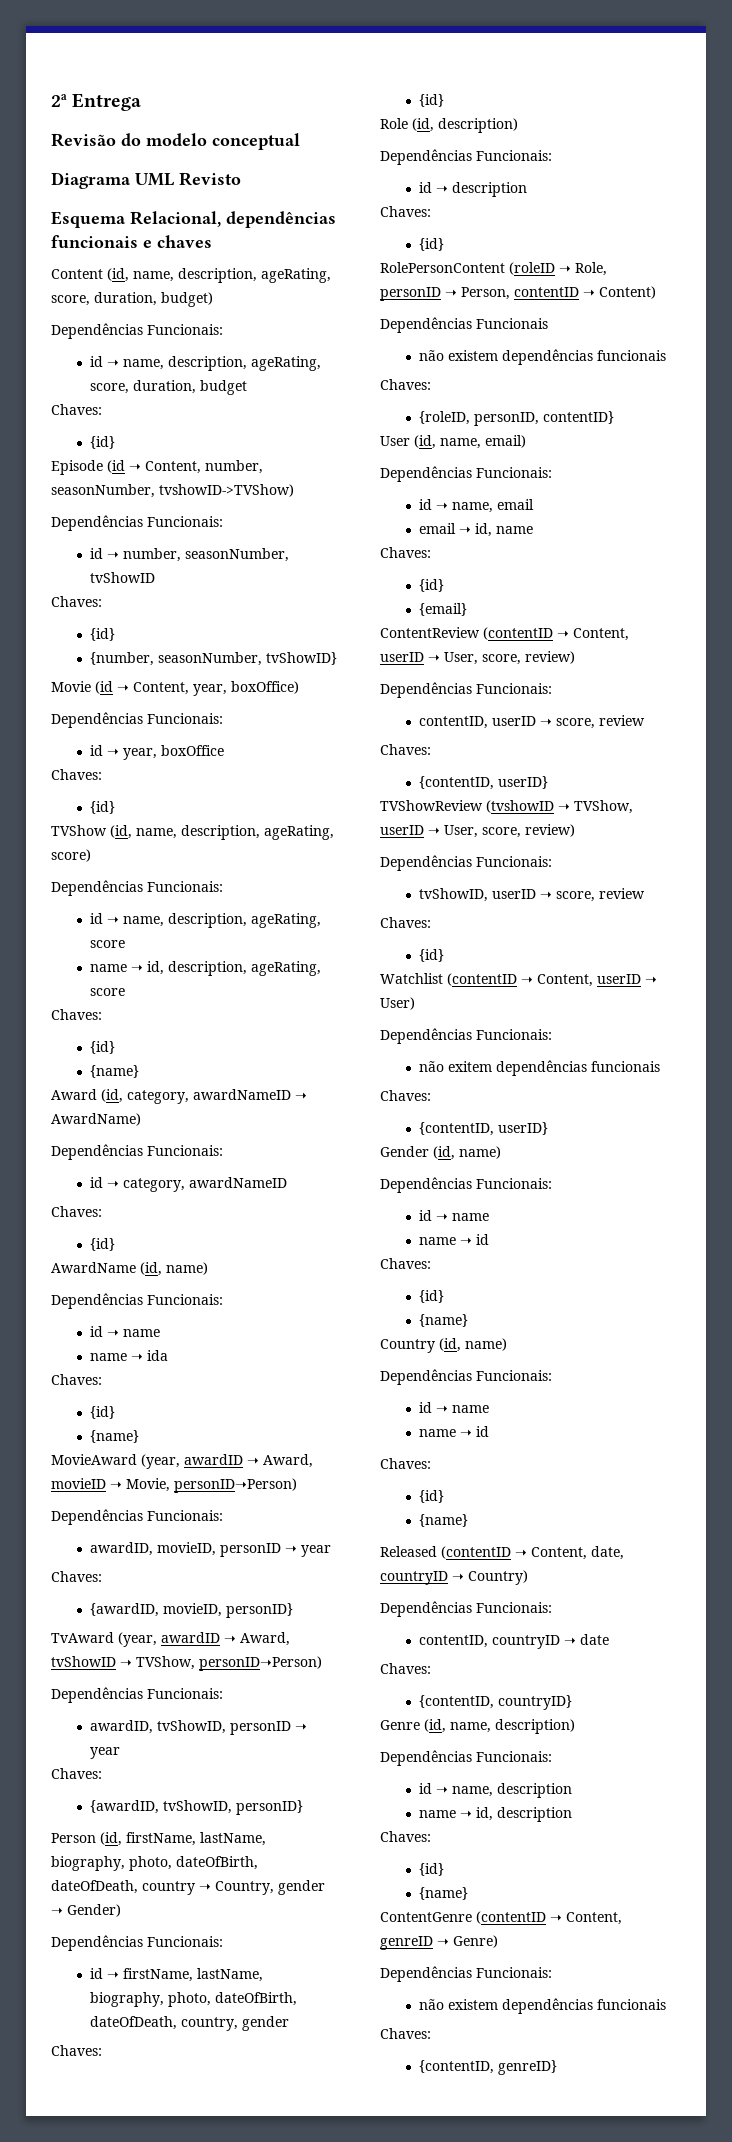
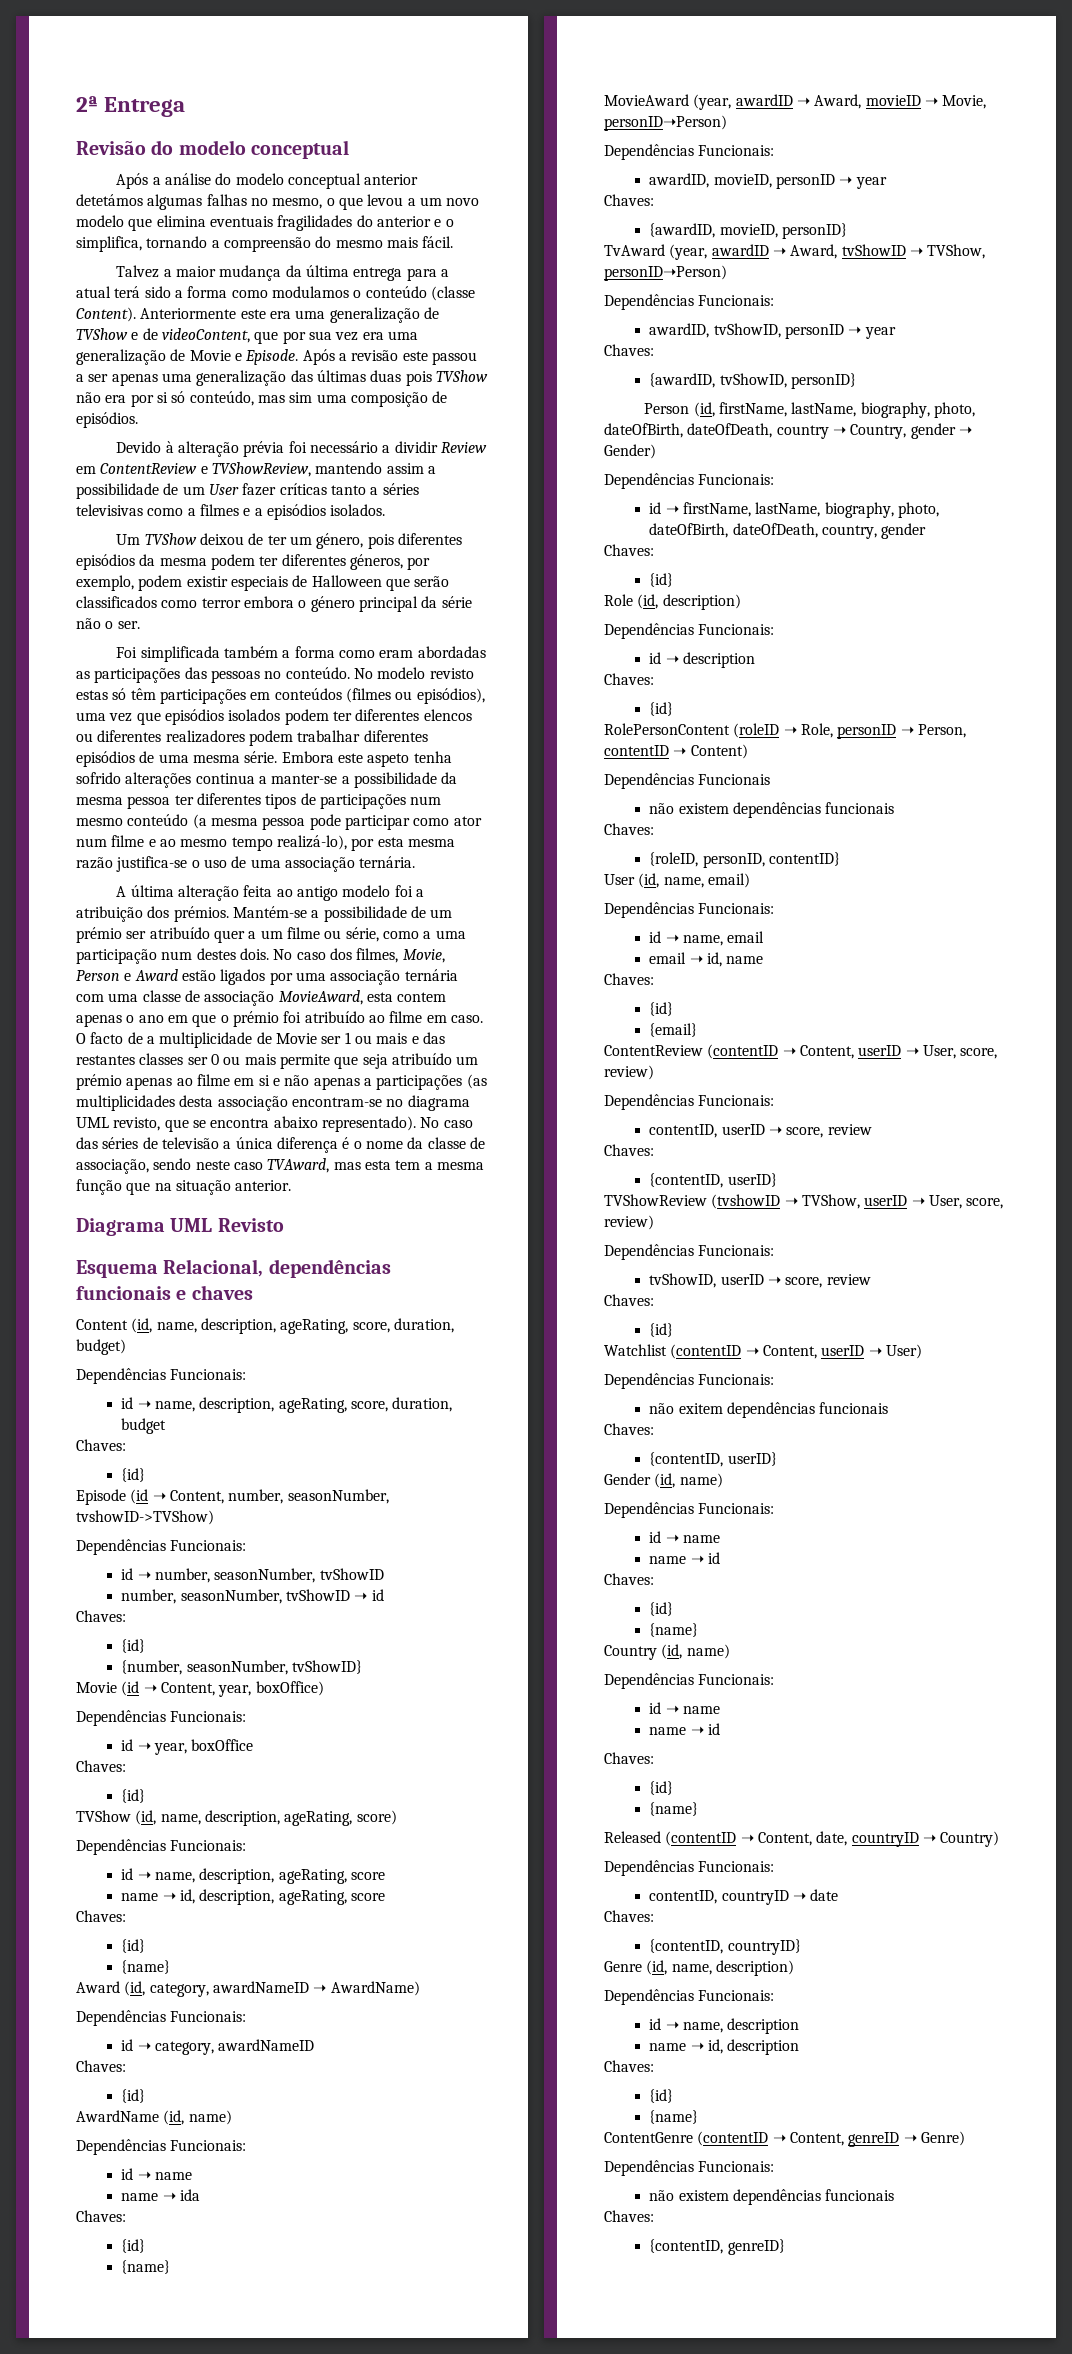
(300, 141) none -> [116,173,419,189] [76,194,480,210] [76,215,454,231] [76,236,454,252] [116,265,449,281] [76,286,475,301] [76,307,439,323] [76,328,418,344] [76,349,477,365] [76,370,488,386] [76,391,448,407] [76,412,138,428] [116,441,487,457] [76,462,436,477] [76,483,419,499] [76,504,386,520] [116,533,462,549] [76,554,431,570] [76,575,450,591] [76,596,472,612] [76,618,140,629] [116,646,486,662] [76,667,474,683] [76,688,485,704] [76,709,472,725] [76,730,428,746] [76,751,452,767] [76,772,458,788] [76,793,442,809] [76,814,482,830] [76,835,455,851] [76,856,416,872] [116,885,424,901] [76,906,453,922] [76,927,466,943] [76,948,445,964] [76,969,458,985] [76,990,447,1006] [76,1011,483,1027] [76,1032,445,1048] [76,1053,479,1069] [76,1074,487,1090] [76,1095,470,1111] [76,1116,473,1132] [76,1137,485,1153] [76,1158,484,1174] [76,1179,292,1195] // Após a análise do modelo conceptual anterior detetámos algumas falhas no mesmo, o que levou a um novo modelo que elimina eventuais fragilidades do anterior e o simplifica, tornando a compreensão do mesmo mais fácil. // Talvez a maior mudança da última entrega para a atual terá sido a forma como modulamos o conteúdo (classe Content). Anteriormente este era uma generalização de TVShow e de videoContent, que por sua vez era uma generalização de Movie e Episode. Após a revisão este passou a ser apenas uma generalização das últimas duas pois TVShow não era por si só conteúdo, mas sim uma composição de episódios. // Devido à alteração prévia foi necessário a dividir Review em ContentReview e TVShowReview, mantendo assim a possibilidade de um User fazer críticas tanto a séries televisivas como a filmes e a episódios isolados. // Um TVShow deixou de ter um género, pois diferentes episódios da mesma podem ter diferentes géneros, por exemplo, podem existir especiais de Halloween que serão classificados como terror embora o género principal da série não o ser. // Foi simplificada também a forma como eram abordadas as participações das pessoas no conteúdo. No modelo revisto estas só têm participações em conteúdos (filmes ou episódios), uma vez que episódios isolados podem ter diferentes elencos ou diferentes realizadores podem trabalhar diferentes episódios de uma mesma série. Embora este aspeto tenha sofrido alterações continua a manter-se a possibilidade da mesma pessoa ter diferentes tipos de participações num mesmo conteúdo (a mesma pessoa pode participar como ator num filme e ao mesmo tempo realizá-lo), por esta mesma razão justifica-se o uso de uma associação ternária. // A última alteração feita ao antigo modelo foi a atribuição dos prémios. Mantém-se a possibilidade de um prémio ser atribuído quer a um filme ou série, como a uma participação num destes dois. No caso dos filmes, Movie, Person e Award estão ligados por uma associação ternária com uma classe de associação MovieAward, esta contem apenas o ano em que o prémio foi atribuído ao filme em caso. O facto de a multiplicidade de Movie ser 1 ou mais e das restantes classes ser 0 ou mais permite que seja atribuído um prémio apenas ao filme em si e não apenas a participações (as multiplicidades desta associação encontram-se no diagrama UML revisto, que se encontra abaixo representado). No caso das séries de televisão a única diferença é o nome da classe de associação, sendo neste caso TVAward, mas esta tem a mesma função que na situação anterior.
(155, 577) none -> [121,1589,384,1604] // number, seasonNumber, tvShowID ➝ id

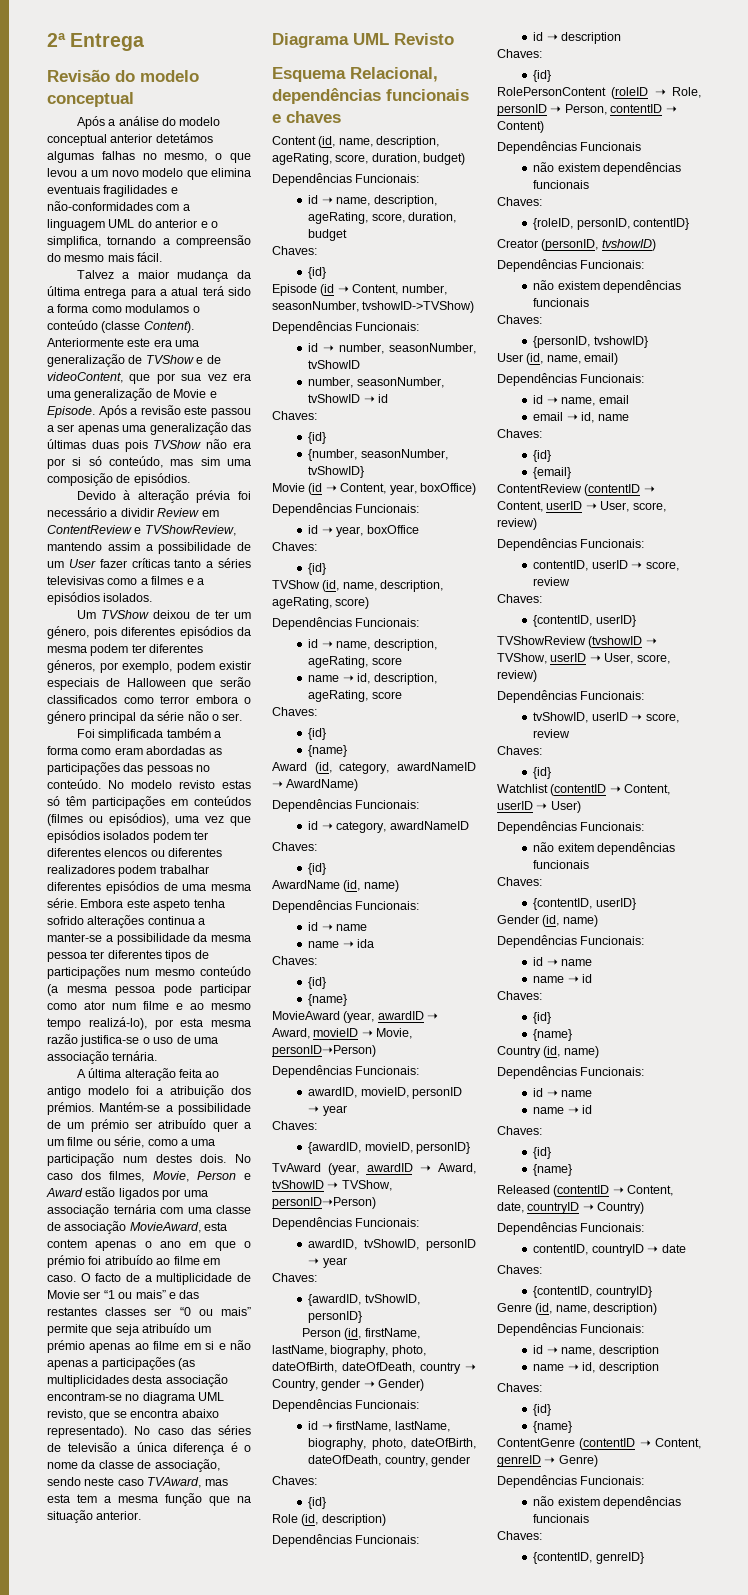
(353, 223) none -> [170,187,178,194] [47,201,190,211] [47,219,135,231] e não-conformidades com a linguagem UML
[344,1032,408,1044] 1 ou mais -> [103,1290,166,1299] “1 ou mais”
[210,1054,276,1065] 0 ou mais -> [179,1307,251,1316] “0 ou mais”
(841, 859) none -> [497,239,656,251] [497,259,645,272] [533,280,682,293] [533,298,590,307] [497,315,542,324] [533,336,648,348] // Creator (personID, tvshowID) // Dependências Funcionais: // não existem dependências funcionais // Chaves: // {personID, tvshowID}

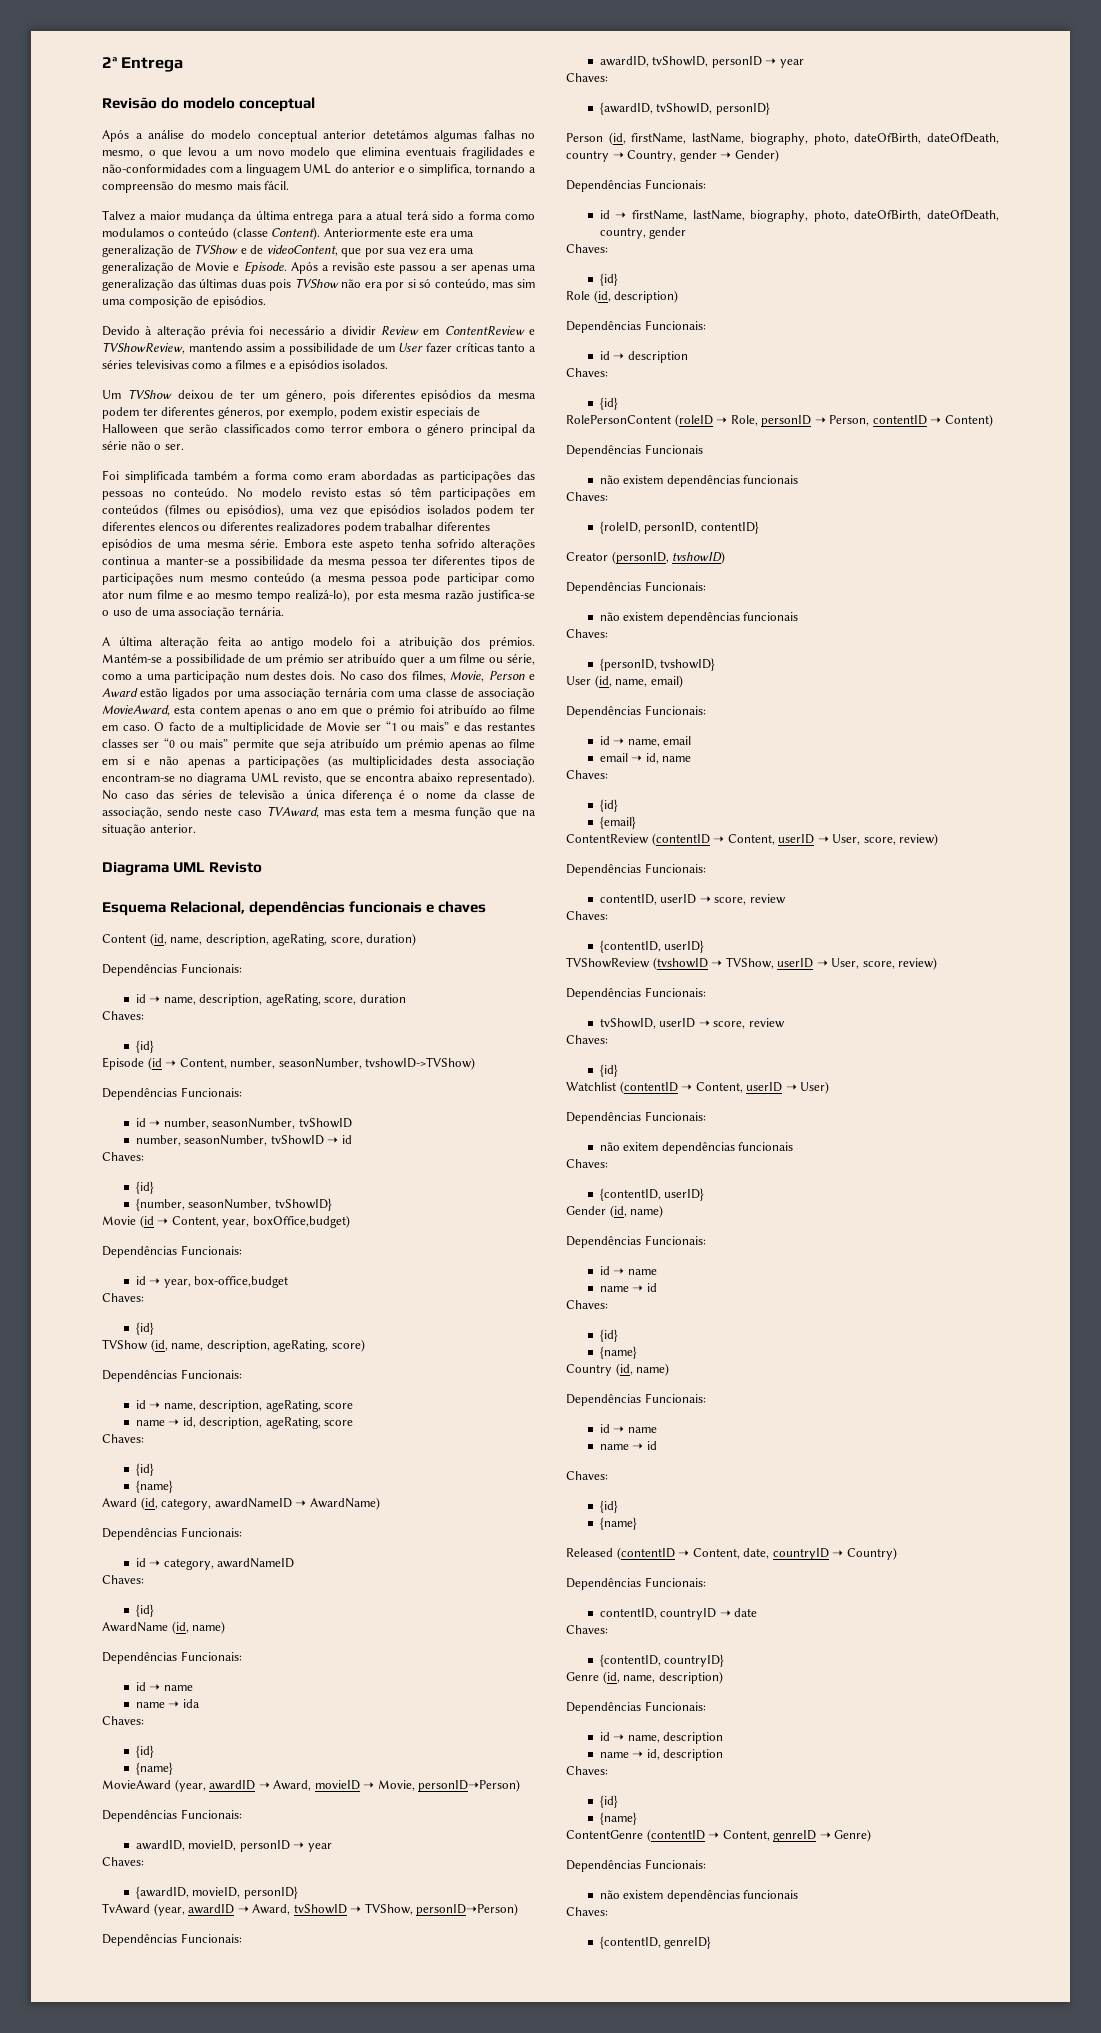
[371,153,466,165] duration, budget) -> [366,933,417,946] duration)
[408,212,457,223] [308,229,348,241] duration, budget -> [359,994,406,1003] duration
[419,483,476,495] boxOffice) -> [252,1215,350,1228] boxOffice,budget)
[366,525,419,534] boxOffice -> [194,1276,289,1288] box-office,budget

